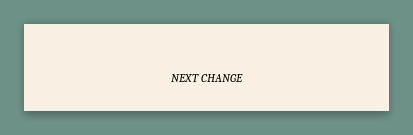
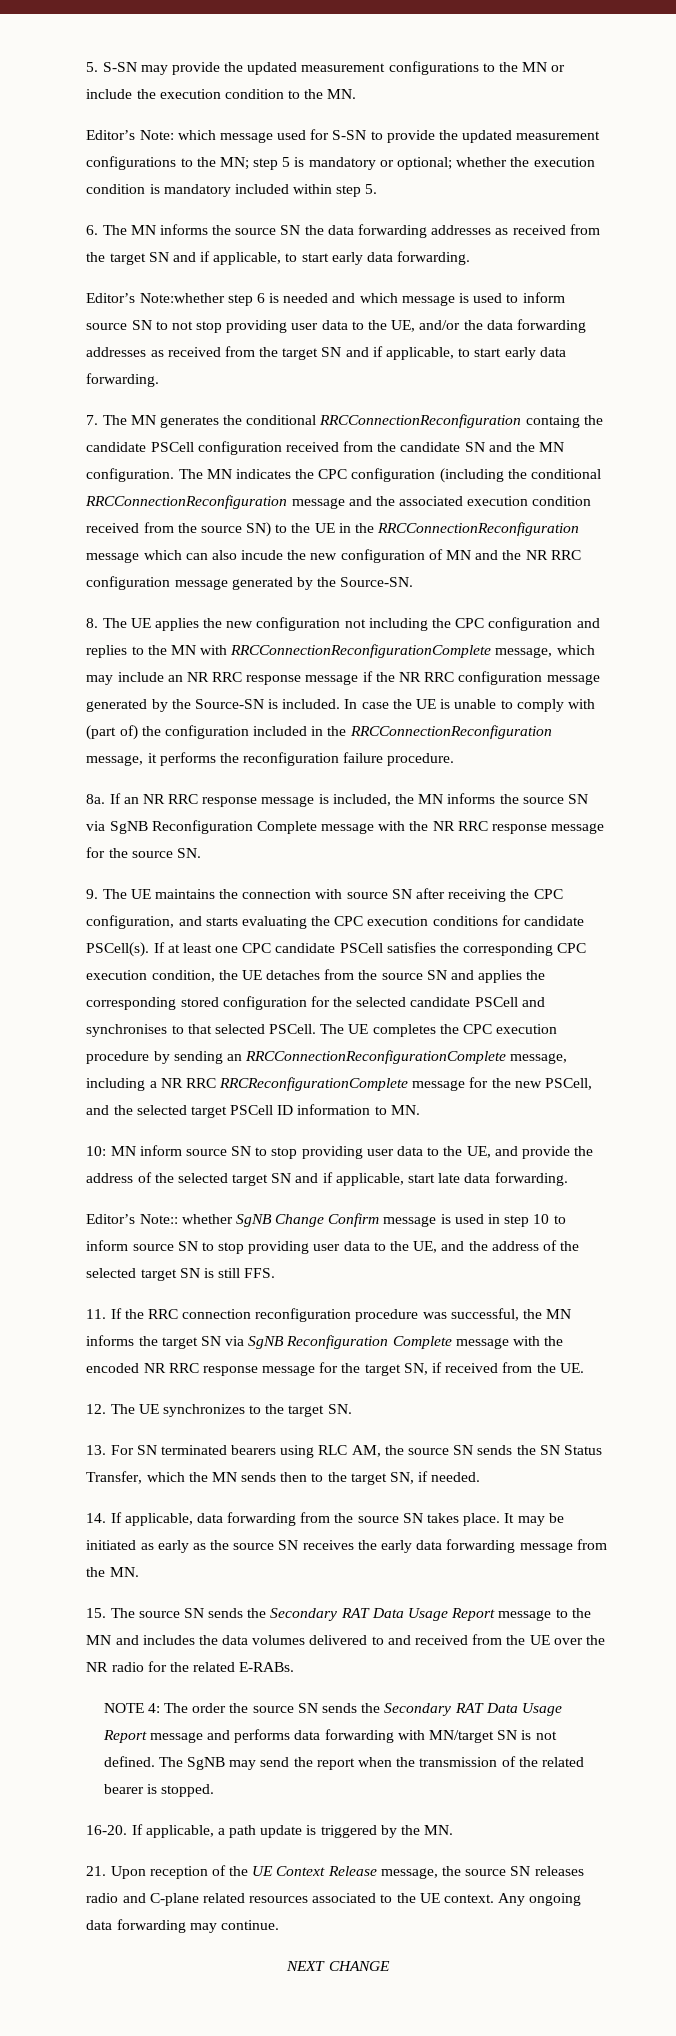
(170, 78) none -> [86,61,566,75] [86,89,357,99] [86,129,601,143] [86,156,595,170] [86,184,378,197] [86,224,600,238] [86,251,471,265] [86,292,565,306] [86,319,586,333] [86,346,566,360] [86,373,160,387] [86,414,603,428] [86,441,565,455] [86,468,601,483] [85,495,592,509] [86,522,580,537] [86,549,581,563] [86,576,414,590] [86,617,600,631] [86,644,595,658] [86,671,600,685] [86,699,595,712] [86,725,552,740] [86,752,455,766] [86,793,588,807] [86,820,605,834] [86,847,201,858] [86,888,563,902] [86,915,584,929] [86,942,587,957] [86,969,546,983] [86,996,545,1010] [86,1024,558,1037] [86,1050,568,1064] [86,1077,592,1091] [86,1104,420,1118] [86,1145,594,1159] [86,1172,568,1186] [86,1213,566,1227] [86,1240,580,1254] [86,1268,276,1281] [86,1308,572,1322] [86,1335,564,1349] [86,1362,584,1376] [86,1404,352,1417] [86,1445,602,1458] [86,1471,481,1485] [86,1512,564,1526] [86,1539,607,1553] [86,1567,139,1577] [86,1608,591,1621] [86,1634,605,1645] [86,1661,295,1672] [103,1703,562,1716] [102,1729,557,1743] [103,1756,584,1770] [103,1784,215,1797] [86,1824,454,1838] [86,1865,584,1879] [86,1893,582,1906] [86,1919,279,1933] 5. S-SN may provide the updated measurement configurations to the MN or include the execution condition to the MN. // Editor’s Note: which message used for S-SN to provide the updated measurement configurations to the MN; step 5 is mandatory or optional; whether the execution condition is mandatory included within step 5. // 6. The MN informs the source SN the data forwarding addresses as received from the target SN and if applicable, to start early data forwarding. // Editor’s Note:whether step 6 is needed and which message is used to inform source SN to not stop providing user data to the UE, and/or the data forwarding addresses as received from the target SN and if applicable, to start early data forwarding. // 7. The MN generates the conditional RRCConnectionReconfiguration containg the candidate PSCell configuration received from the candidate SN and the MN configuration. The MN indicates the CPC configuration (including the conditional RRCConnectionReconfiguration message and the associated execution condition received from the source SN) to the UE in the RRCConnectionReconfiguration message which can also incude the new configuration of MN and the NR RRC configuration message generated by the Source-SN. // 8. The UE applies the new configuration not including the CPC configuration and replies to the MN with RRCConnectionReconfigurationComplete message, which may include an NR RRC response message if the NR RRC configuration message generated by the Source-SN is included. In case the UE is unable to comply with (part of) the configuration included in the RRCConnectionReconfiguration message, it performs the reconfiguration failure procedure. // 8a. If an NR RRC response message is included, the MN informs the source SN via SgNB Reconfiguration Complete message with the NR RRC response message for the source SN. // 9. The UE maintains the connection with source SN after receiving the CPC configuration, and starts evaluating the CPC execution conditions for candidate PSCell(s). If at least one CPC candidate PSCell satisfies the corresponding CPC execution condition, the UE detaches from the source SN and applies the corresponding stored configuration for the selected candidate PSCell and synchronises to that selected PSCell. The UE completes the CPC execution procedure by sending an RRCConnectionReconfigurationComplete message, including a NR RRC RRCReconfigurationComplete message for the new PSCell, and the selected target PSCell ID information to MN. // 10: MN inform source SN to stop providing user data to the UE, and provide the address of the selected target SN and if applicable, start late data forwarding. // Editor’s Note:: whether SgNB Change Confirm message is used in step 10 to inform source SN to stop providing user data to the UE, and the address of the selected target SN is still FFS. // 11. If the RRC connection reconfiguration procedure was successful, the MN informs the target SN via SgNB Reconfiguration Complete message with the encoded NR RRC response message for the target SN, if received from the UE. // 12. The UE synchronizes to the target SN. // 13. For SN terminated bearers using RLC AM, the source SN sends the SN Status Transfer, which the MN sends then to the target SN, if needed. // 14. If applicable, data forwarding from the source SN takes place. It may be initiated as early as the source SN receives the early data forwarding message from the MN. // 15. The source SN sends the Secondary RAT Data Usage Report message to the MN and includes the data volumes delivered to and received from the UE over the NR radio for the related E-RABs. // NOTE 4: The order the source SN sends the Secondary RAT Data Usage Report message and performs data forwarding with MN/target SN is not defined. The SgNB may send the report when the transmission of the related bearer is stopped. // 16-20. If applicable, a path update is triggered by the MN. // 21. Upon reception of the UE Context Release message, the source SN releases radio and C-plane related resources associated to the UE context. Any ongoing data forwarding may continue. //

